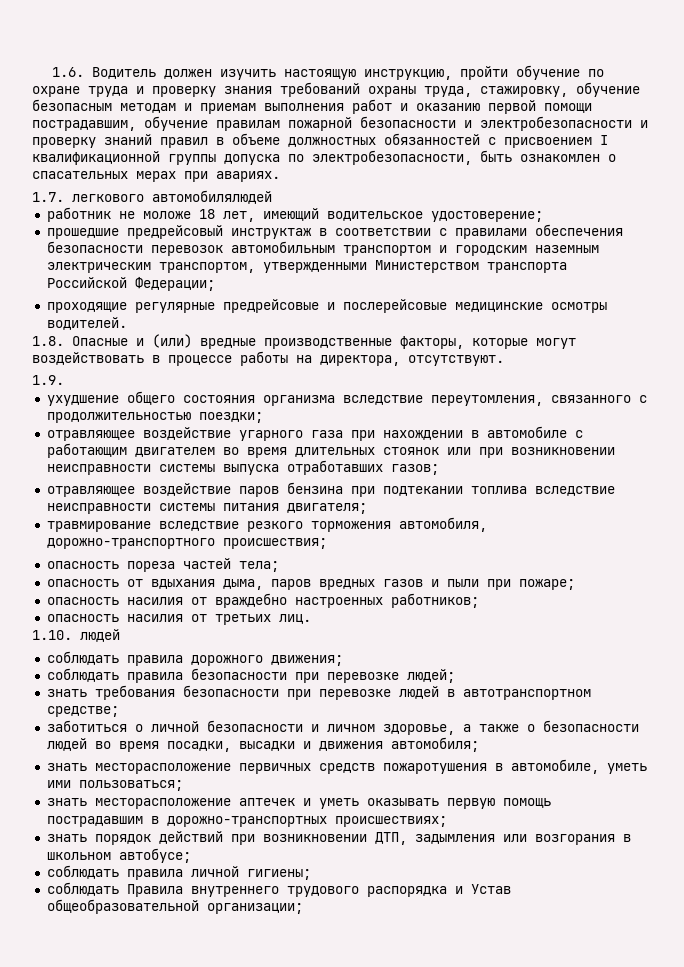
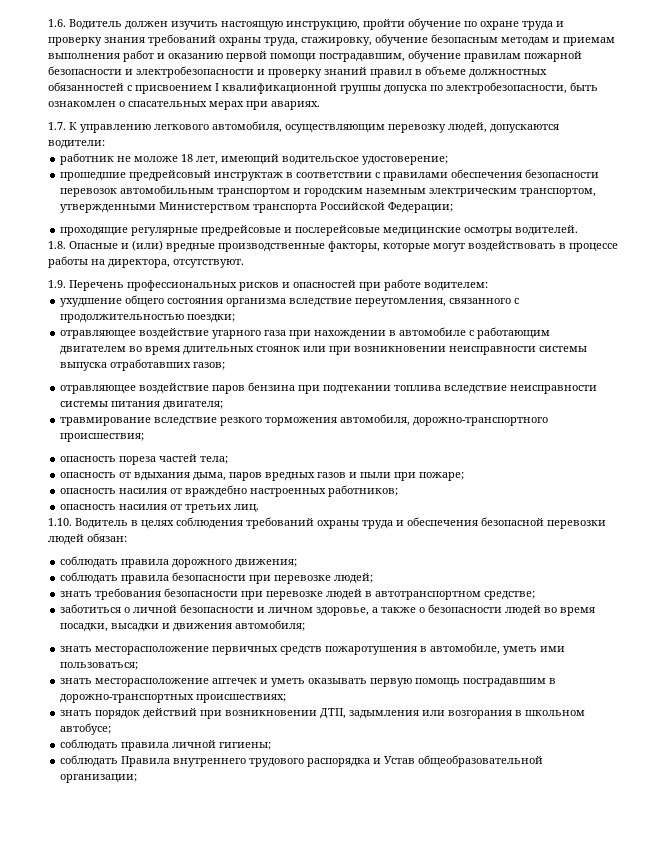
[72,190,272,204] легкового автомобилялюдей -> [69,121,559,133] [48,140,105,149] К управлению легкового автомобиля, осуществляющим перевозку людей, допускаются водители:
(64, 380) none -> [69,279,488,291] Перечень профессиональных рисков и опасностей при работе водителем:
[80,629,120,642] людей -> [75,517,606,529] [48,533,127,545] Водитель в целях соблюдения требований охраны труда и обеспечения безопасной перевозки людей обязан:

